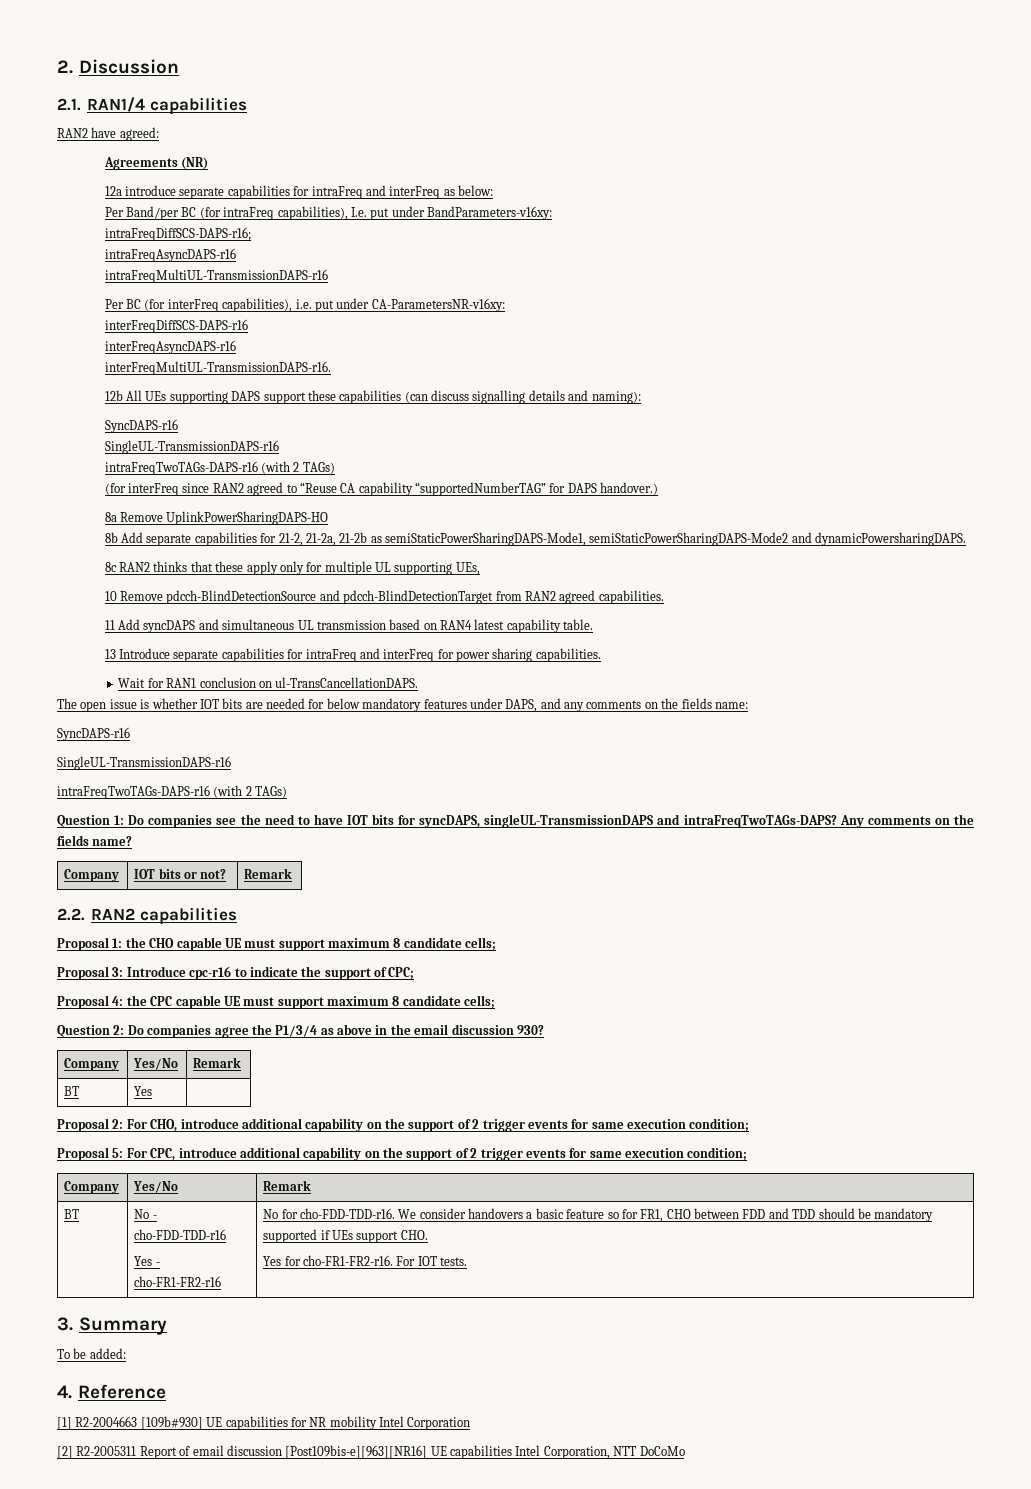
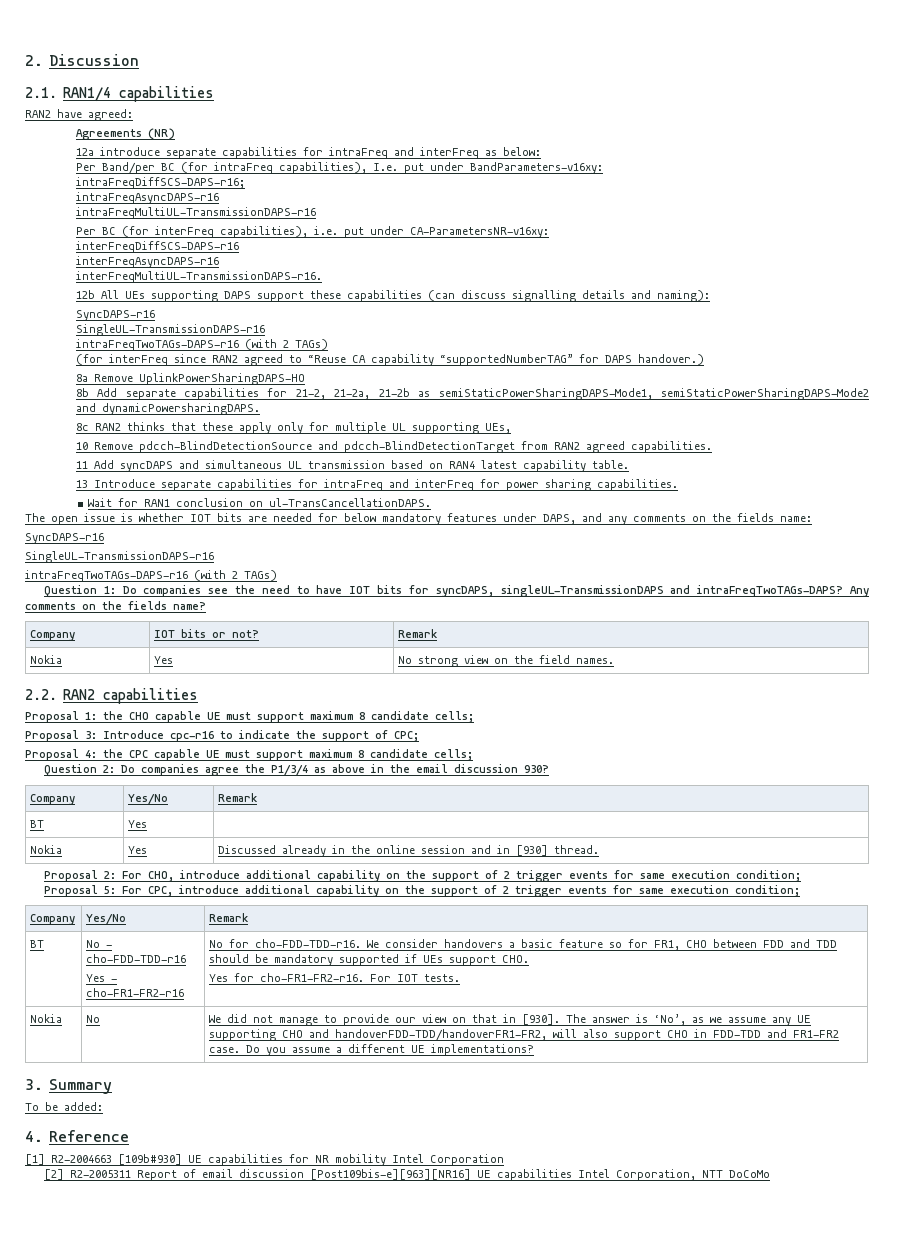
(293, 873) none -> [30,655,63,664] [154,656,174,664] [398,655,615,667] // Nokia | Yes | No strong view on the field names.
(153, 1091) none -> [30,845,63,854] [128,846,148,854] [218,845,600,857] // Nokia | Yes | Discussed already in the online session and in [930] thread.
(468, 1261) none -> [30,1014,63,1023] [86,1015,101,1023] [209,1014,812,1026] [209,1029,840,1041] [209,1044,535,1056] // Nokia | No | We did not manage to provide our view on that in [930]. The answer is ‘No’, as we assume any UE supporting CHO and handoverFDD-TDD/handoverFR1-FR2, will also support CHO in FDD-TDD and FR1-FR2 case. Do you assume a different UE implementations?

